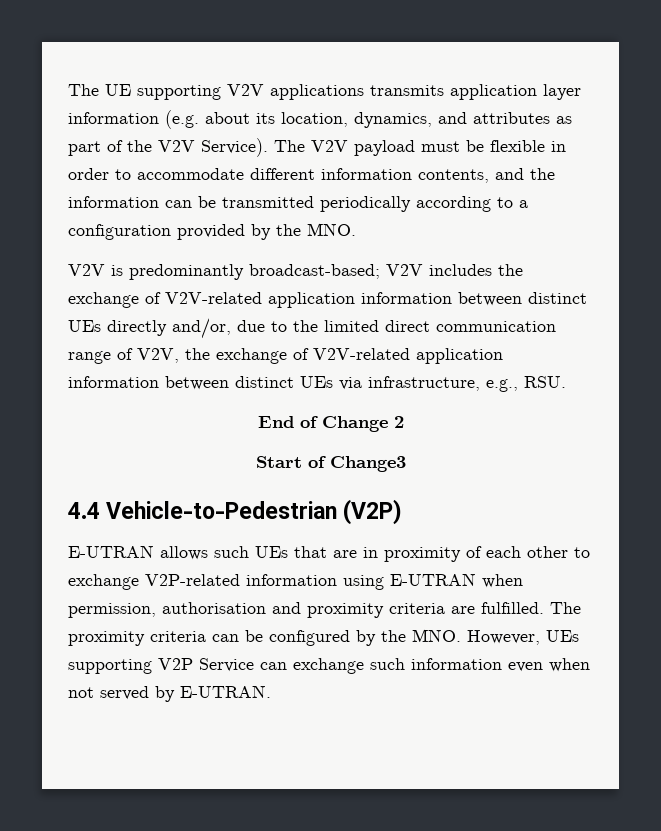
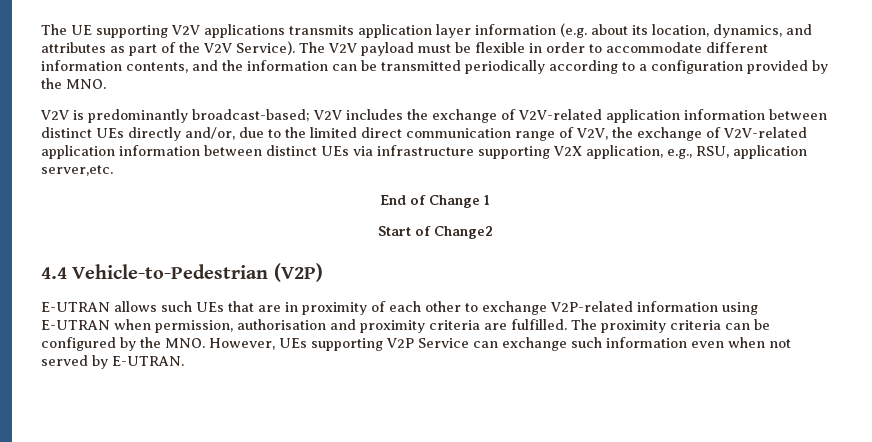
[368,376,566,392] infrastructure, e.g., RSU. -> [377,145,807,159] [41,165,113,176] infrastructure supporting V2X application, e.g., RSU, application server,etc.
[393,416,404,428] 2 -> [484,195,490,205] 1
[329,456,406,472] Change3 -> [433,226,493,239] Change2

